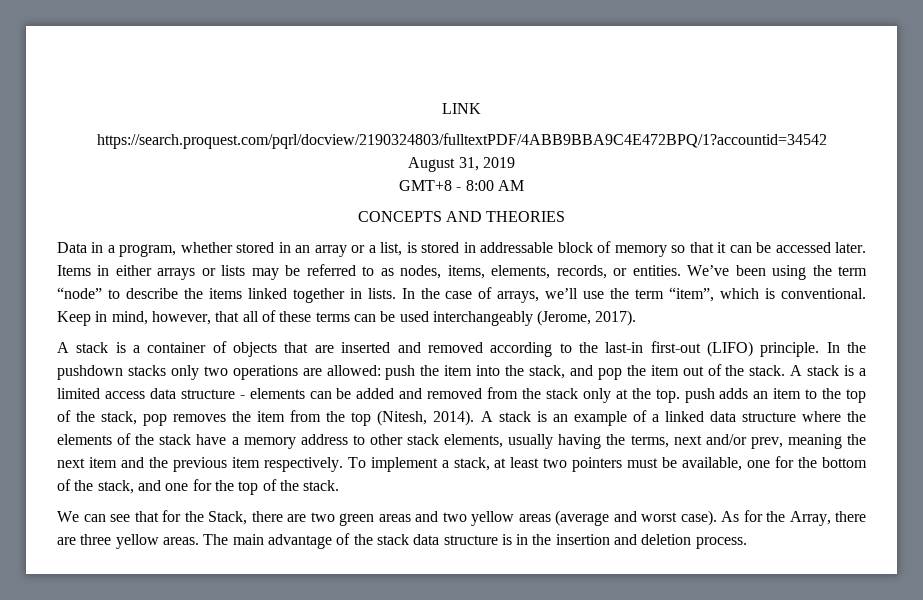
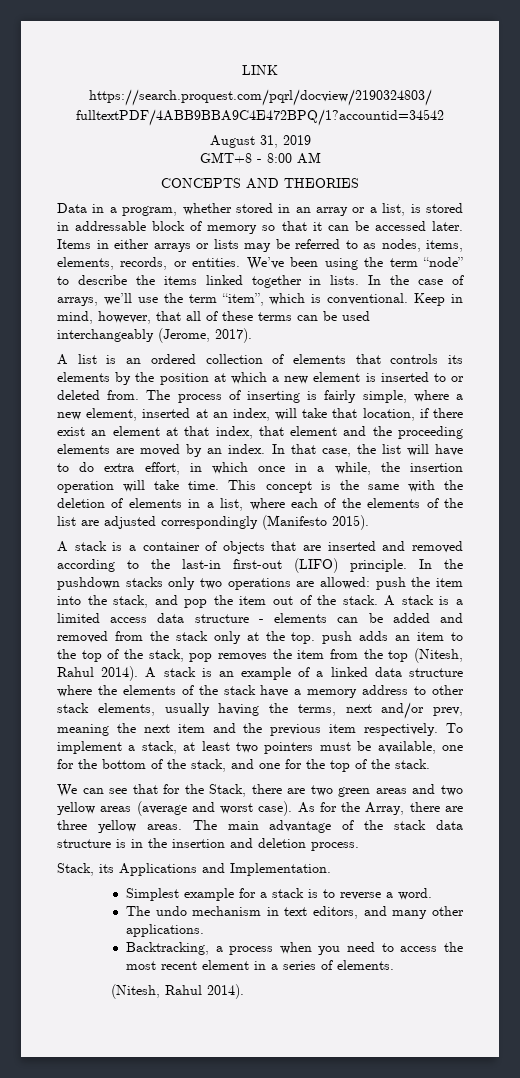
(637, 318) none -> [57,354,463,365] [57,372,465,385] [57,390,463,403] [57,408,464,421] [57,426,464,439] [57,444,463,457] [57,462,463,475] [57,480,464,493] [57,498,464,511] [57,515,369,530] // A list is an ordered collection of elements that controls its elements by the position at which a new element is inserted to or deleted from. The process of inserting is fairly simple, where a new element, inserted at an index, will take that location, if there exist an element at that index, that element and the proceeding elements are moved by an index. In that case, the list will have to do extra effort, in which once in a while, the insertion operation will take time. This concept is the same with the deletion of elements in a list, where each of the elements of the list are adjusted correspondingly (Manifesto 2015).
(428, 418) none -> [57,667,94,677] Rahul
(747, 543) none -> [57,863,331,876] [125,888,432,901] [125,906,465,919] [125,924,204,937] [125,942,464,955] [125,960,394,970] [110,984,244,999] // Stack, its Applications and Implementation. // Simplest example for a stack is to reverse a word. // The undo mechanism in text editors, and many other applications. // Backtracking, a process when you need to access the most recent element in a series of elements. // (Nitesh, Rahul 2014).

